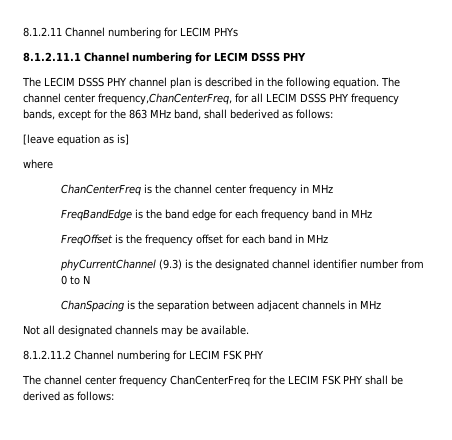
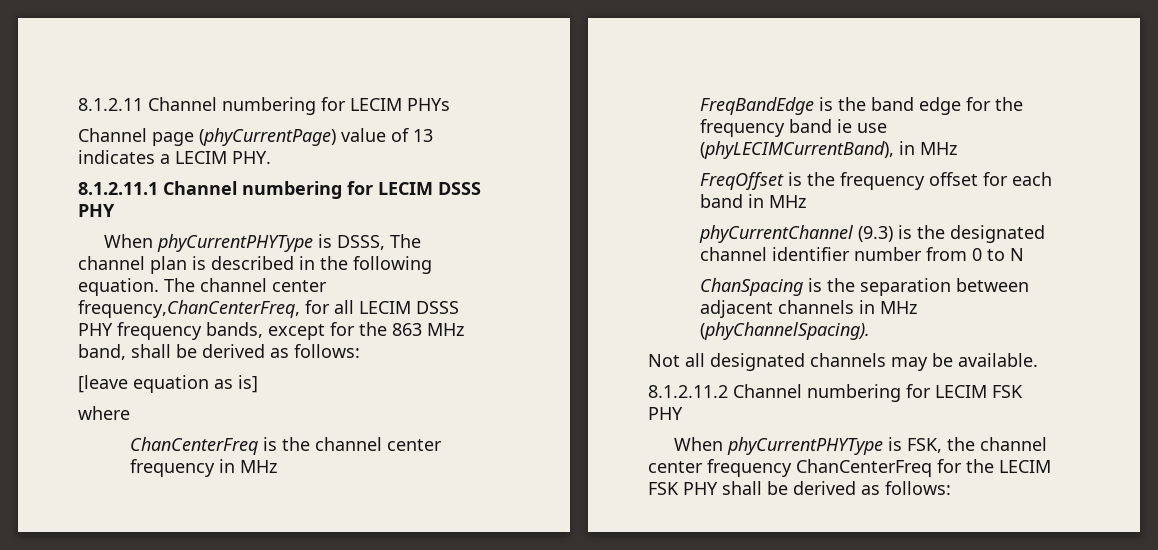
(238, 32) none -> [78,128,433,146] [78,150,271,164] // Channel page (phyCurrentPage) value of 13 indicates a LECIM PHY.
[22,77,127,87] The LECIM DSSS PHY -> [103,234,421,252] When phyCurrentPHYType is DSSS, The
[230,109,279,119] bederived -> [176,344,265,358] be derived
[234,209,258,219] each -> [994,97,1023,111] the
(336, 214) none -> [836,119,887,133] [699,141,894,159] ie use (phyLECIMCurrentBand),
(381, 304) none -> [699,322,870,340] (phyChannelSpacing).
[22,375,41,385] The -> [673,437,975,455] When phyCurrentPHYType is FSK, the

